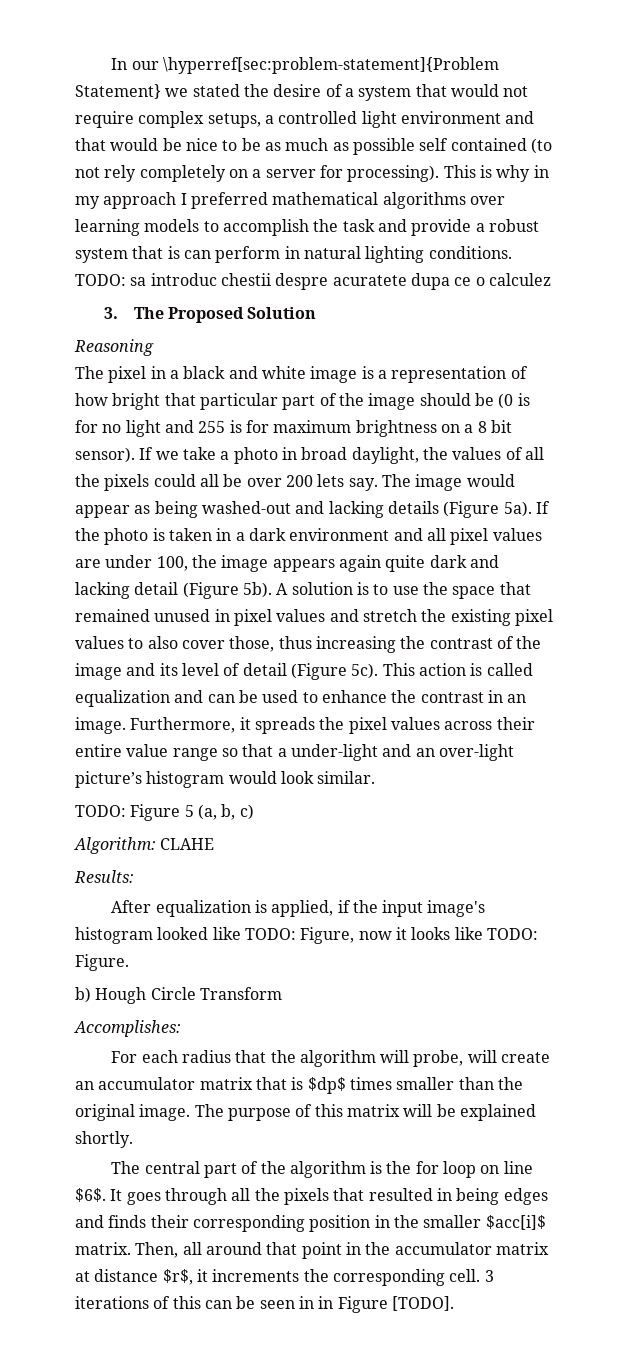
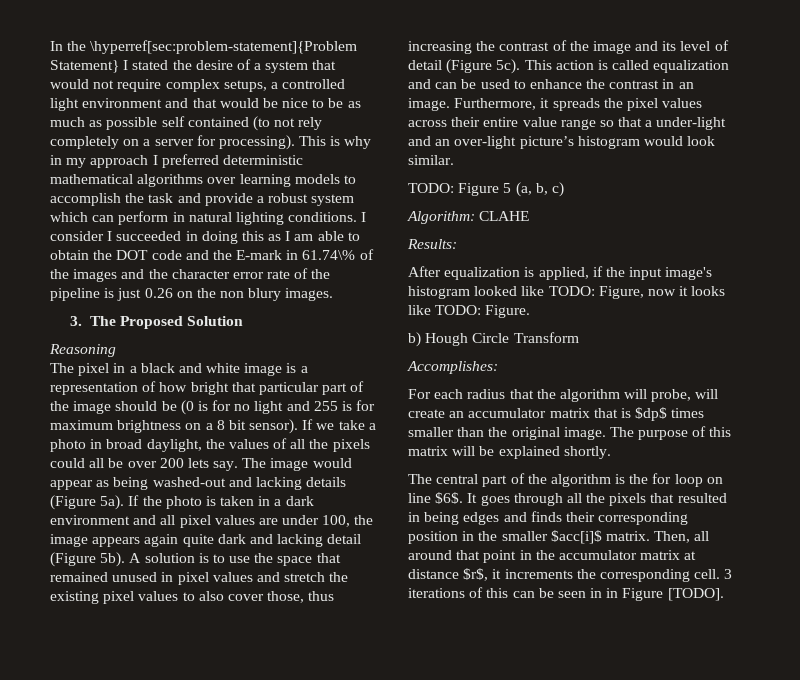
[131,61,159,70] our -> [67,41,87,51] the
[165,88,189,97] we -> [123,60,129,70] I
(268, 200) none -> [222,155,303,165] deterministic
[132,246,180,259] that is -> [50,212,88,222] which
[75,273,551,290] TODO: sa introduc chestii despre acuratete dupa ce o calculez -> [361,212,367,222] [50,231,360,244] [50,249,374,260] [50,268,331,282] [50,288,334,301] I consider I succeeded in doing this as I am able to obtain the DOT code and the E-mark in 61.74\% of the images and the character error rate of the pipeline is just 0.26 on the non blury images.

